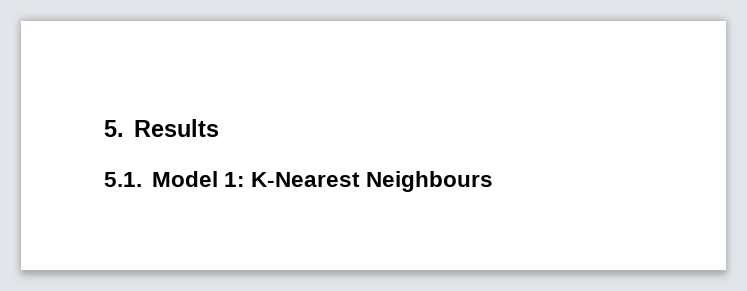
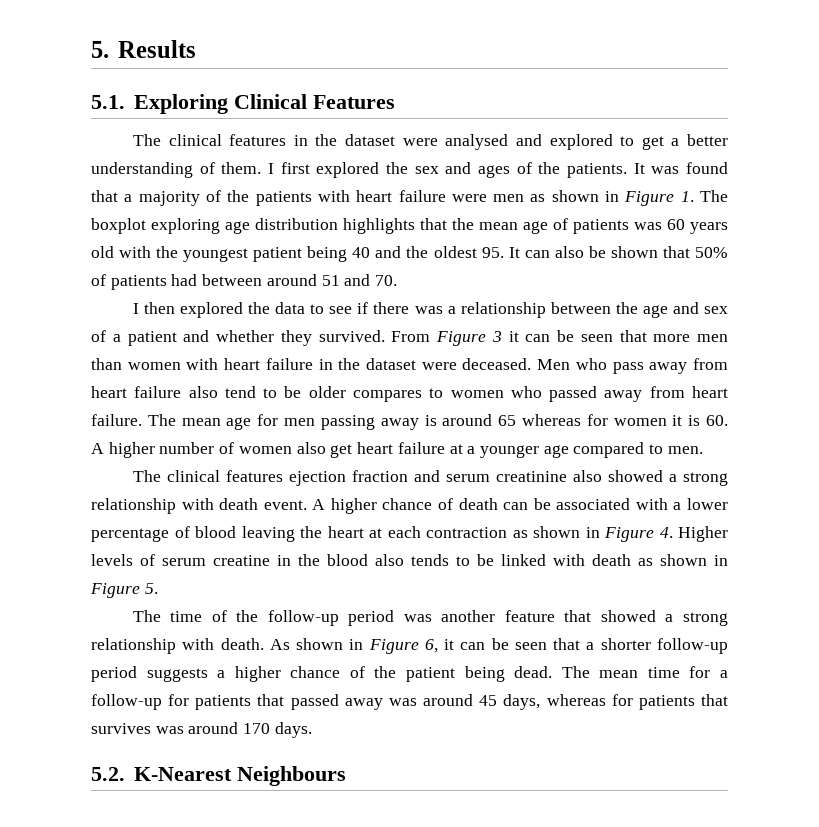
[152,171,246,187] Model 1: -> [133,94,395,114] [132,134,728,150] [91,162,728,178] [91,190,728,206] [91,218,728,234] [91,246,728,262] [91,274,398,290] [132,302,728,318] [91,330,728,346] [91,358,728,374] [91,386,729,402] [91,414,728,430] [91,442,703,458] [132,470,728,486] [91,498,728,514] [91,526,728,542] [91,554,728,566] [90,583,158,598] [132,610,728,626] [91,638,728,654] [91,666,728,682] [91,694,728,710] [91,722,312,738] [91,767,125,781] Exploring Clinical Features // The clinical features in the dataset were analysed and explored to get a better understanding of them. I first explored the sex and ages of the patients. It was found that a majority of the patients with heart failure were men as shown in Figure 1. The boxplot exploring age distribution highlights that the mean age of patients was 60 years old with the youngest patient being 40 and the oldest 95. It can also be shown that 50% of patients had between around 51 and 70. // I then explored the data to see if there was a relationship between the age and sex of a patient and whether they survived. From Figure 3 it can be seen that more men than women with heart failure in the dataset were deceased. Men who pass away from heart failure also tend to be older compares to women who passed away from heart failure. The mean age for men passing away is around 65 whereas for women it is 60. A higher number of women also get heart failure at a younger age compared to men. // The clinical features ejection fraction and serum creatinine also showed a strong relationship with death event. A higher chance of death can be associated with a lower percentage of blood leaving the heart at each contraction as shown in Figure 4. Higher levels of serum creatine in the blood also tends to be linked with death as shown in Figure 5. // The time of the follow-up period was another feature that showed a strong relationship with death. As shown in Figure 6, it can be seen that a shorter follow-up period suggests a higher chance of the patient being dead. The mean time for a follow-up for patients that passed away was around 45 days, whereas for patients that survives was around 170 days. // 5.2.

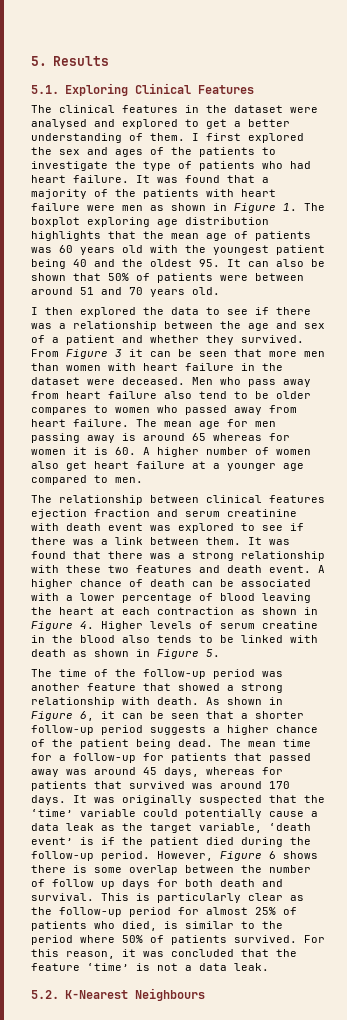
[567,163,628,178] patients. -> [199,147,276,157] [31,161,311,171] [31,175,129,183] patients to investigate the type of patients who had heart failure.
[171,274,198,286] had -> [220,275,248,281] were
[375,275,398,286] 70. -> [129,287,220,297] 70 years old.
(161, 476) none -> [59,495,199,505] relationship between
[572,470,728,486] [91,498,214,514] also showed a strong relationship with -> [31,523,304,533] [31,537,290,545] [31,551,325,561] [31,565,220,573] with death event was explored to see if there was a link between them. It was found that there was a strong relationship with these two features and
[91,723,151,734] survives -> [129,781,185,789] survived
(312, 730) none -> [73,795,325,805] [31,809,318,819] [31,823,311,833] [31,837,311,847] [31,851,318,861] [31,865,311,875] [31,879,283,889] [31,893,304,903] [31,907,297,917] [31,921,283,931] [31,935,325,945] [31,949,297,959] [31,963,269,971] It was originally suspected that the ‘time’ variable could potentially cause a data leak as the target variable, ‘death event’ is if the patient died during the follow-up period. However, Figure 6 shows there is some overlap between the number of follow up days for both death and survival. This is particularly clear as the follow-up period for almost 25% of patients who died, is similar to the period where 50% of patients survived. For this reason, it was concluded that the feature ‘time’ is not a data leak.

